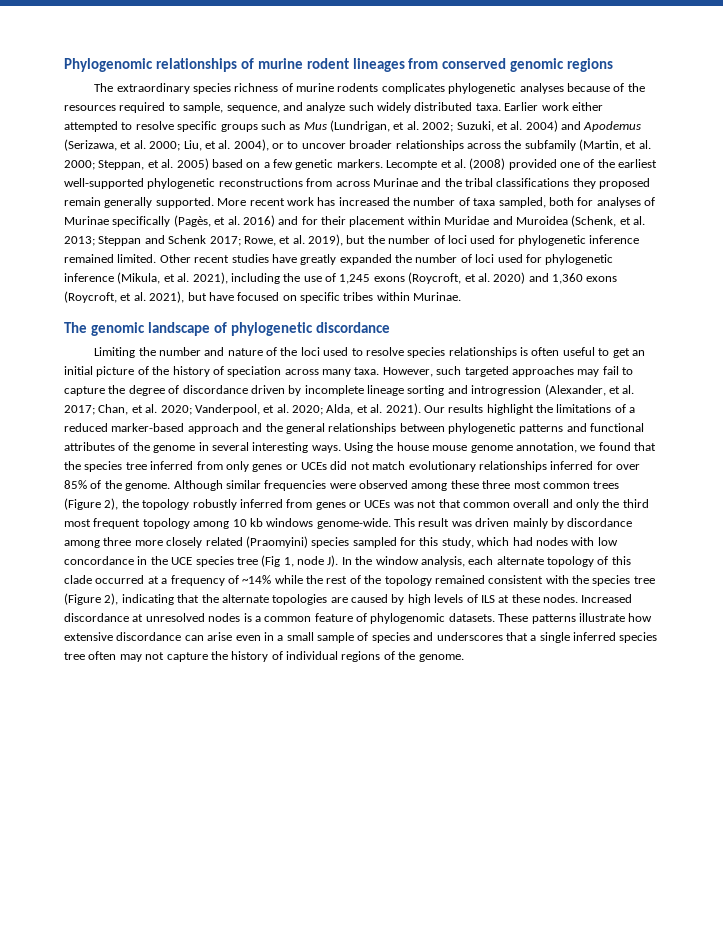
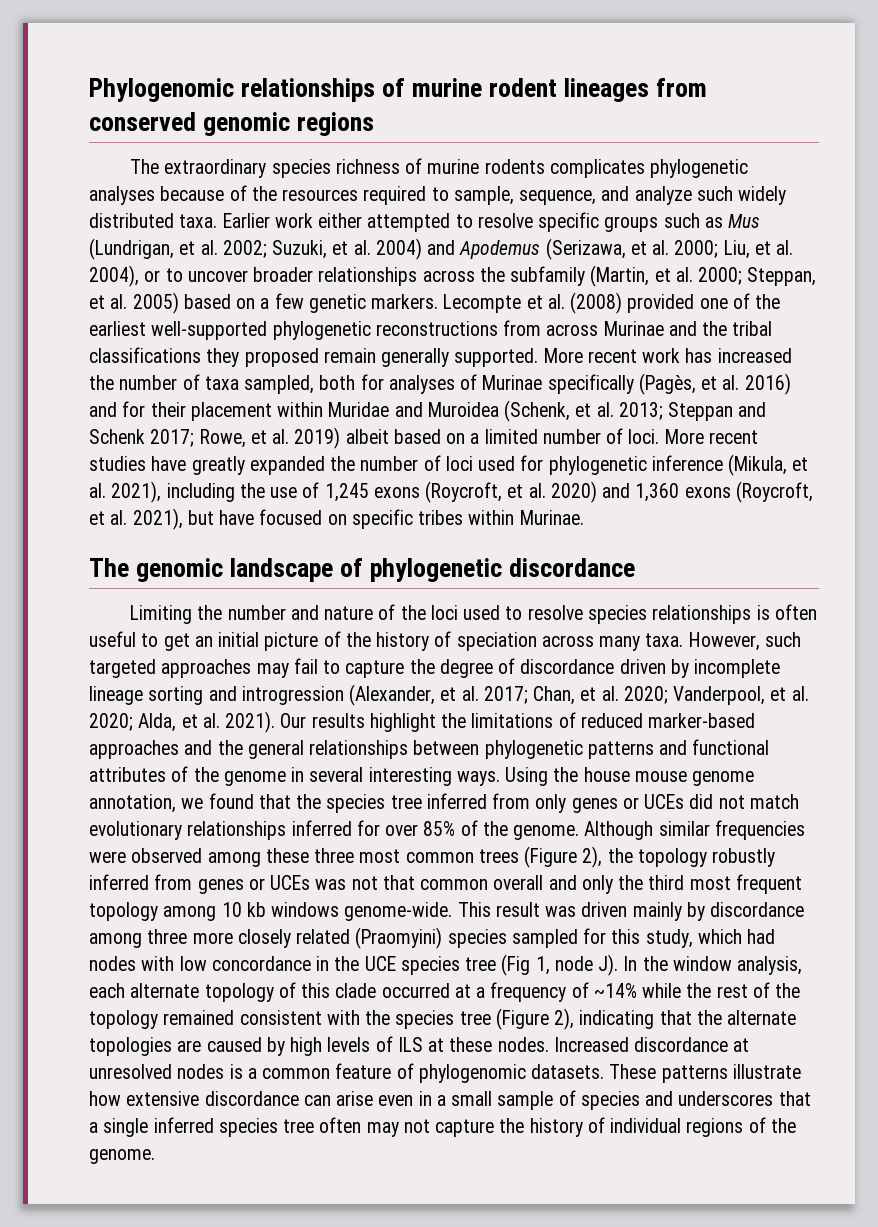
[308,234,640,246] [64,254,191,263] 2019), but the number of loci used for phylogenetic inference remained limited. Other -> [294,427,704,449] 2019) albeit based on a limited number of loci. More
[629,407,636,413] a -> (576, 720) none
[187,423,239,434] approach -> [89,740,179,759] approaches

